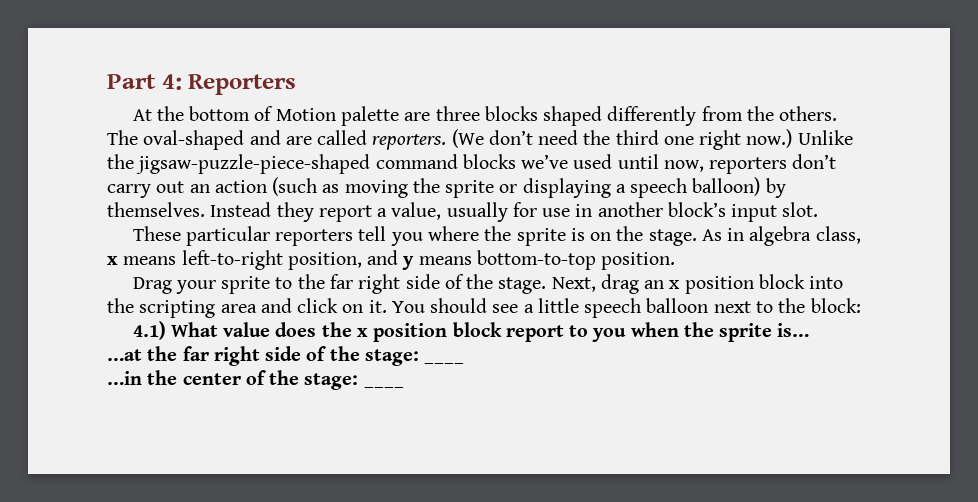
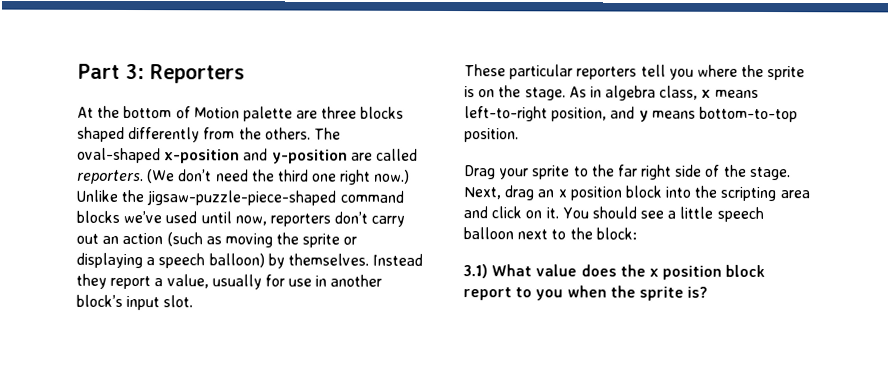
[161,74,182,90] 4: -> [125,63,145,80] 3:
[249,130,281,145] and -> [164,148,348,164] x-position and y-position
[132,321,166,340] 4.1) -> [463,264,488,279] 3.1)
[777,323,810,337] [107,346,465,366] [107,370,404,390] is… // …at the far right side of the stage: ____ // …in the center of the stage: ____ -> [687,286,709,298] is?

